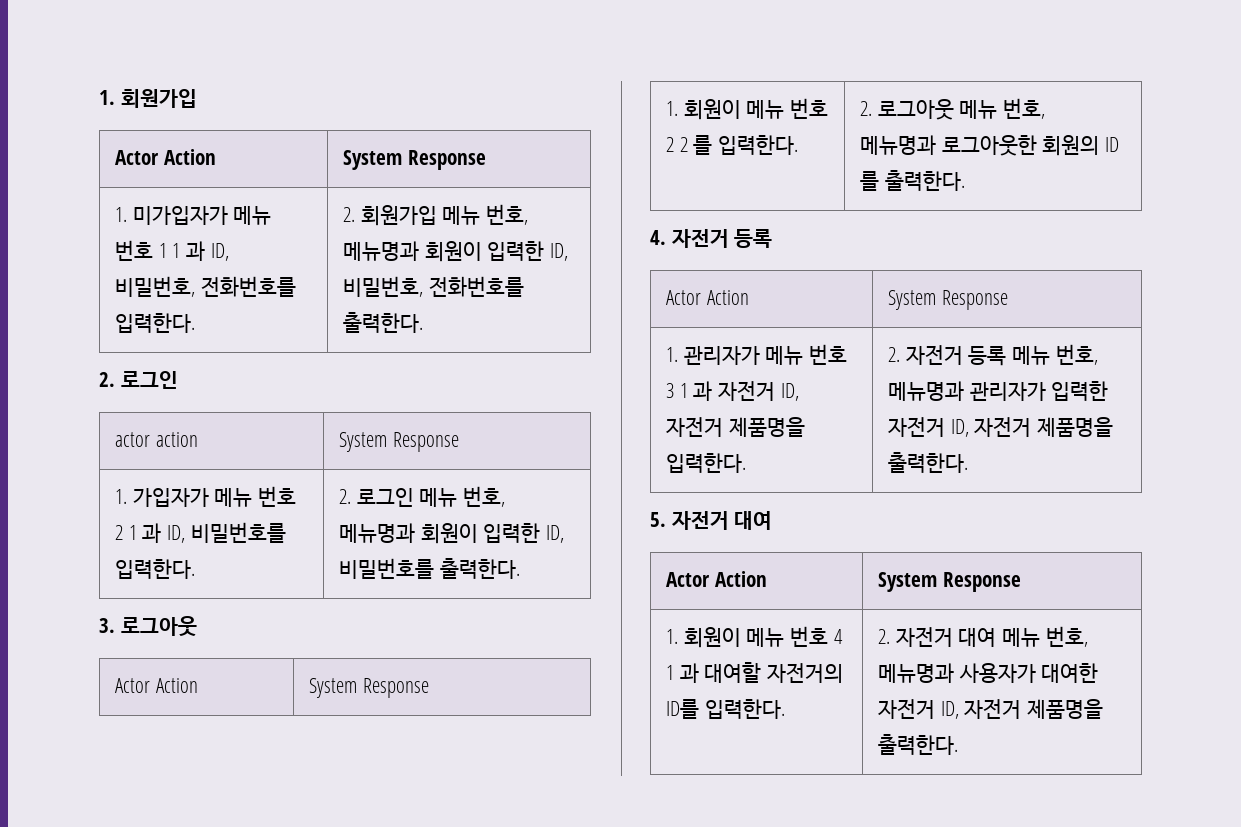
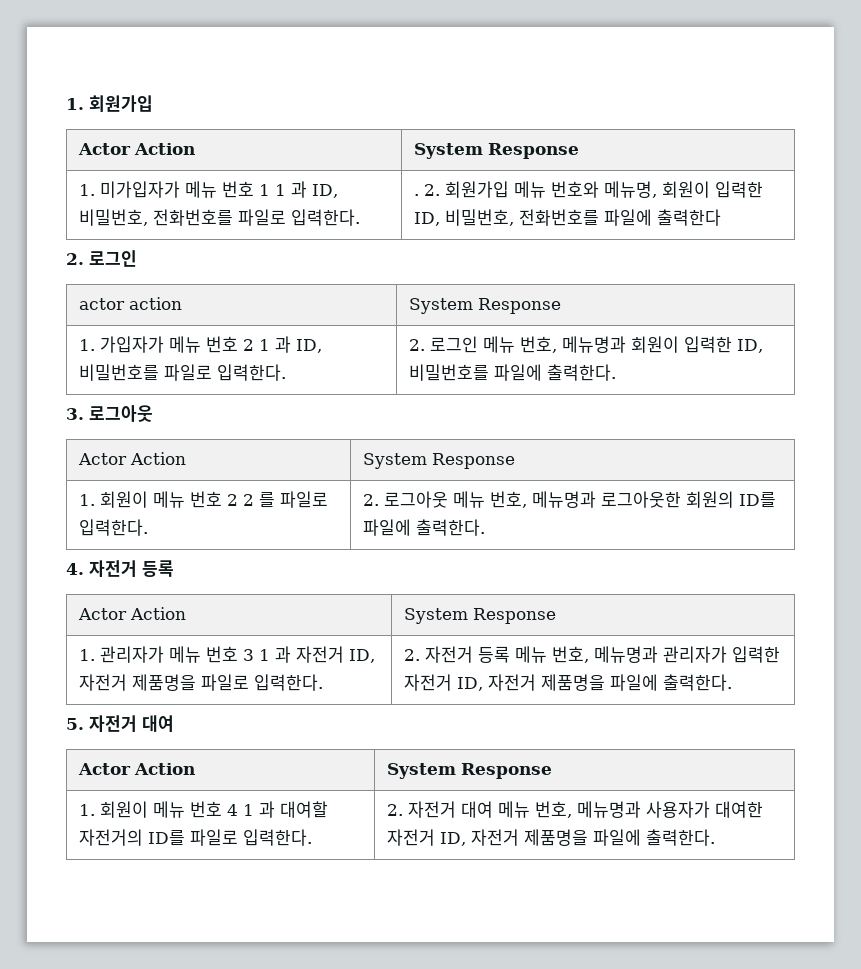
[114,313,195,333] 입력한다. | -> [237,209,360,226] [413,194,419,196] 파일로 입력한다. | .
[485,204,528,225] [342,241,419,261] 번호, 메뉴명과 -> [550,181,657,198] 번호와 메뉴명,
[342,312,423,333] 출력한다. -> [603,209,721,226] 파일에 출력한다
(286, 532) none -> [163,364,212,381] 파일로
(434, 568) none -> [493,364,542,381] 파일에
(713, 145) none -> [279,491,328,508] 파일로
[1104,137,1119,152] [859,171,879,191] ID 를 -> [738,492,776,508] [362,519,411,536] ID를 파일에
(805, 427) none -> [200,674,249,691] 파일로
(1113, 427) none -> [609,674,658,691] 파일에
(699, 709) none -> [189,829,238,846] 파일로
(1103, 709) none -> [592,829,641,846] 파일에

